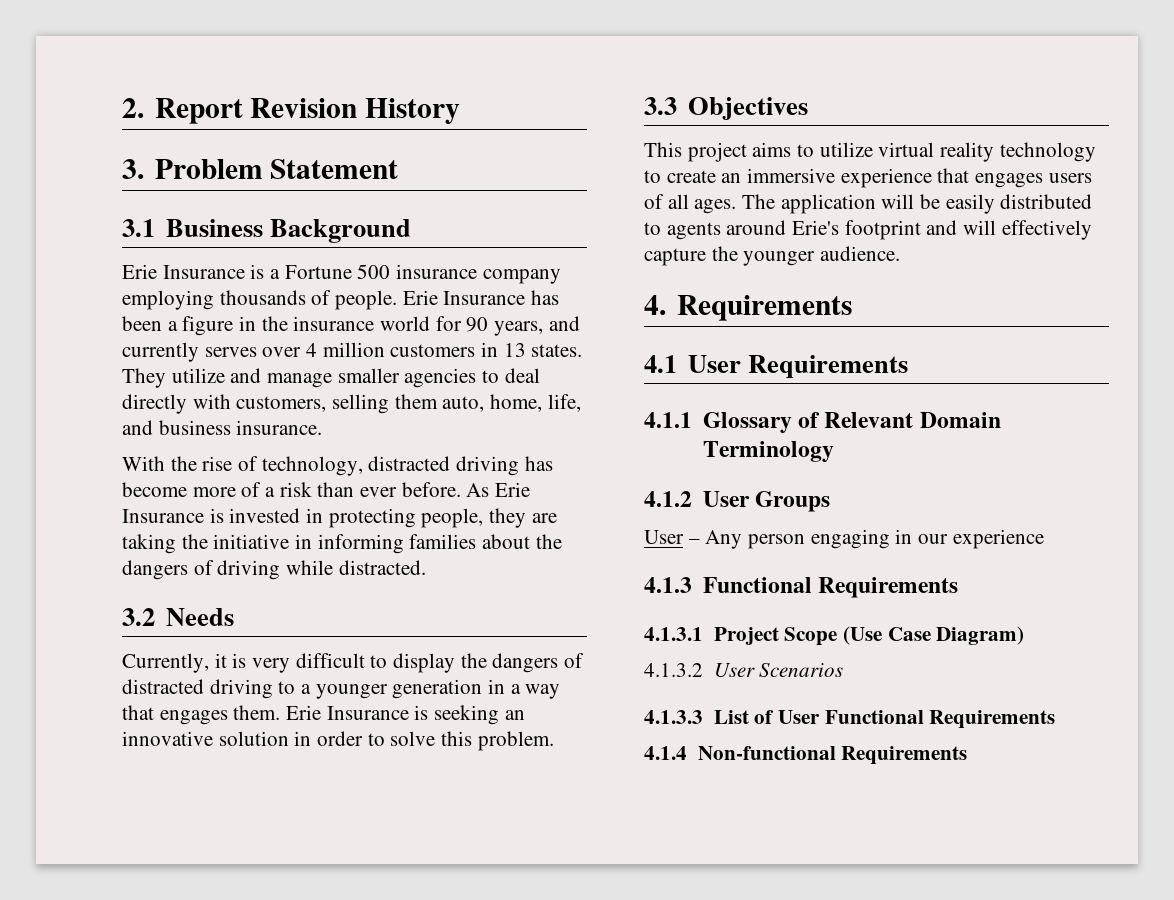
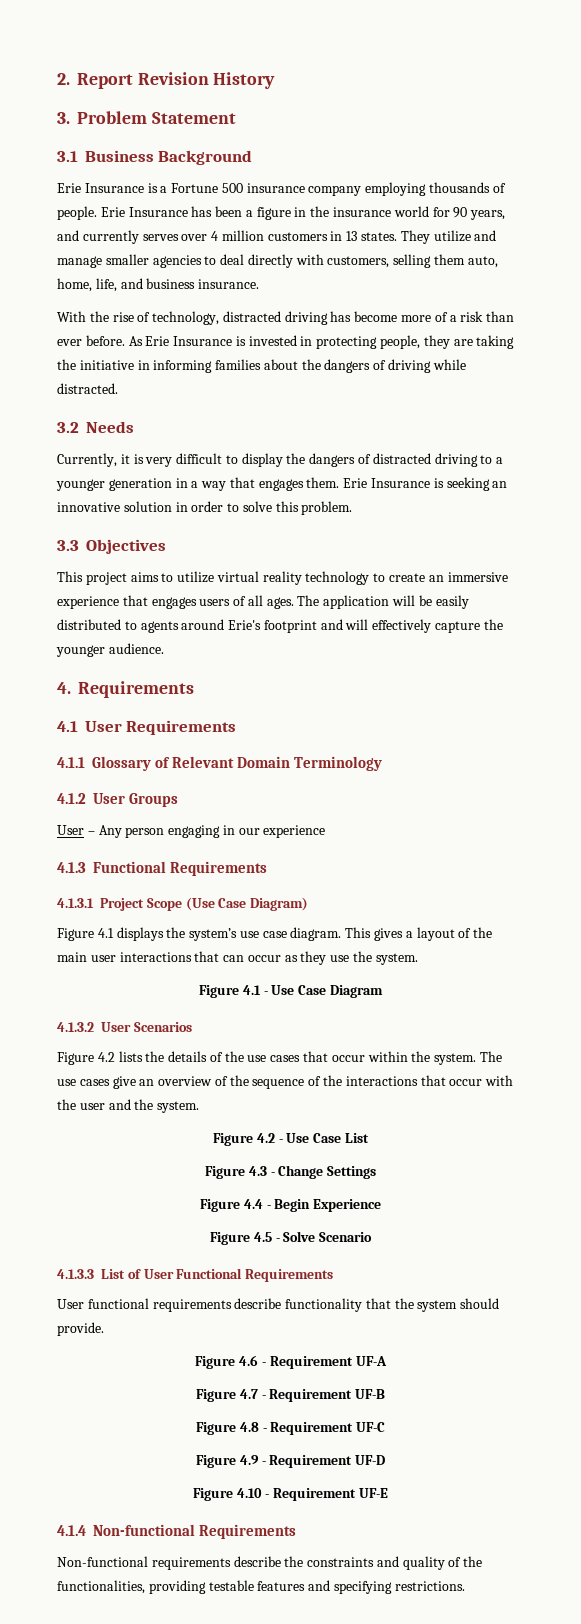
[644,663,844,677] 4.1.3.2 User Scenarios -> [57,927,493,941] [57,951,418,965] [199,985,383,998] [57,1022,192,1032] [57,1051,502,1065] [57,1075,514,1089] [57,1099,200,1113] [213,1133,369,1146] [204,1165,377,1179] [199,1199,382,1212] [209,1231,373,1245] Figure 4.1 displays the system’s use case diagram. This gives a layout of the main user interactions that can occur as they use the system. // Figure 4.1 - Use Case Diagram // 4.1.3.2 User Scenarios // Figure 4.2 lists the details of the use cases that occur within the system. The use cases give an overview of the sequence of the interactions that occur with the user and the system. // Figure 4.2 - Use Case List // Figure 4.3 - Change Settings // Figure 4.4 - Begin Experience // Figure 4.5 - Solve Scenario
[644,746,968,765] 4.1.4 Non-functional Requirements -> [57,1298,500,1312] [57,1322,104,1336] [195,1355,387,1369] [195,1389,386,1402] [195,1422,386,1435] [195,1455,386,1468] [193,1488,388,1501] [57,1524,297,1539] [57,1556,483,1570] [57,1580,465,1594] User functional requirements describe functionality that the system should provide. // Figure 4.6 - Requirement UF-A // Figure 4.7 - Requirement UF-B // Figure 4.8 - Requirement UF-C // Figure 4.9 - Requirement UF-D // Figure 4.10 - Requirement UF-E // 4.1.4 Non-functional Requirements // Non-functional requirements describe the constraints and quality of the functionalities, providing testable features and specifying restrictions.

